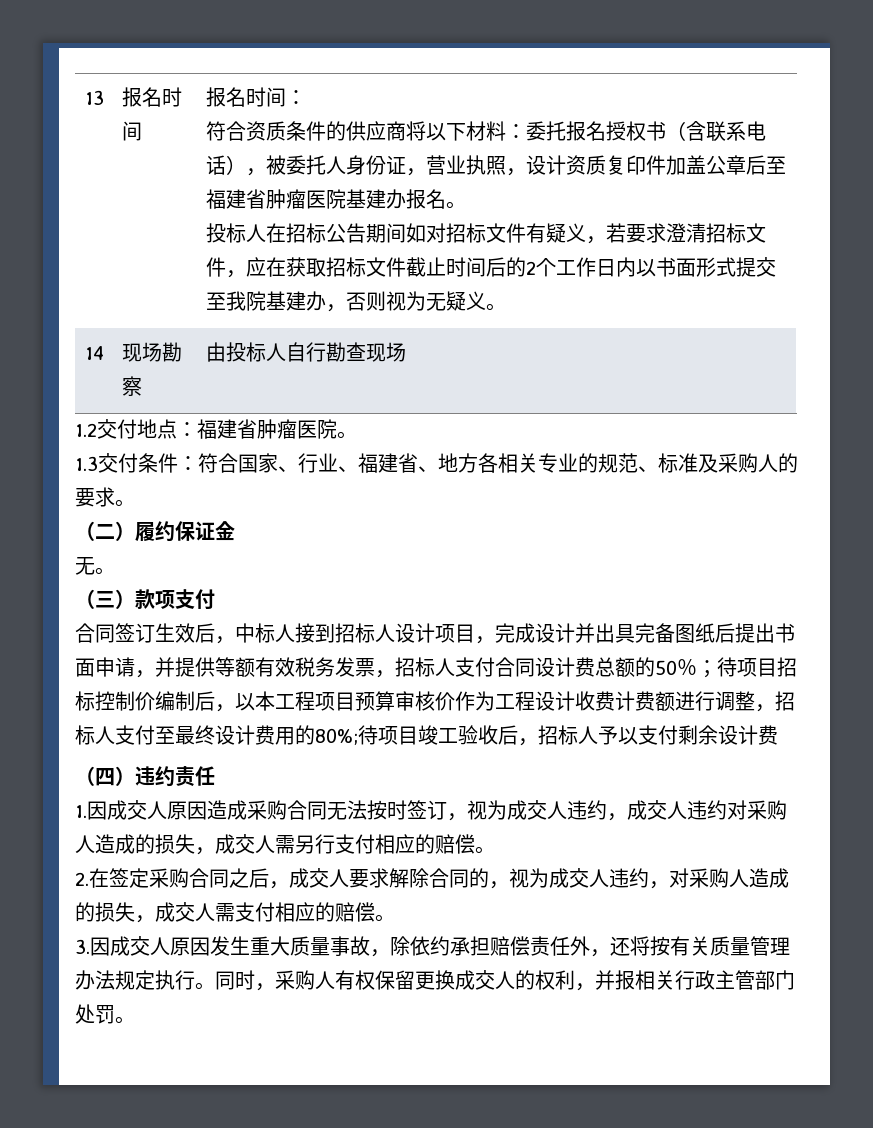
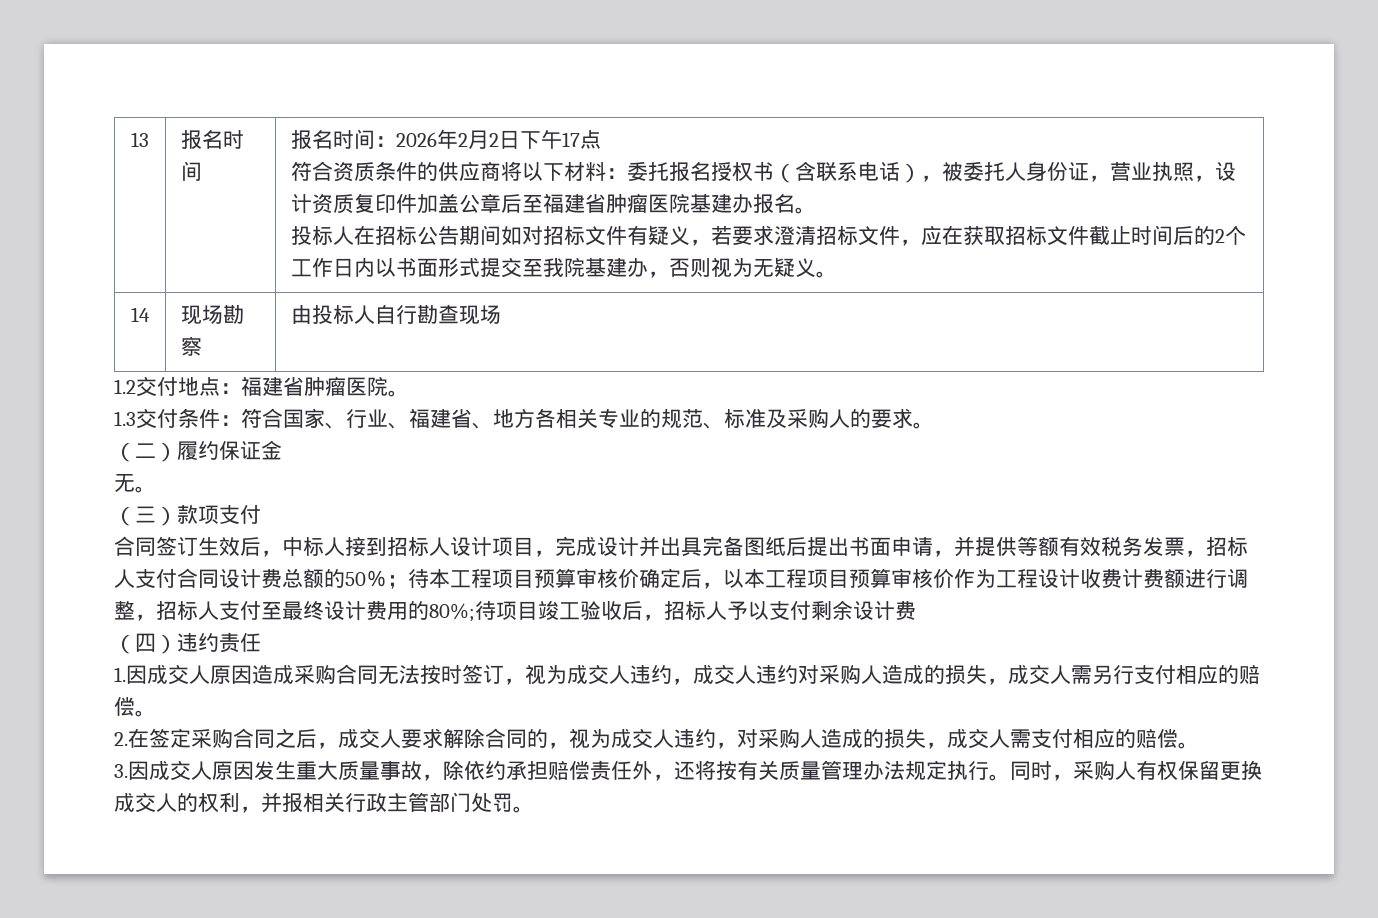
(307, 97) none -> [396,129,602,149] 2026年2月2日下午17点
[737,657,797,677] [75,691,195,711] 项目招标控制价编制 -> [429,568,681,588] 本工程项目预算审核价确定

